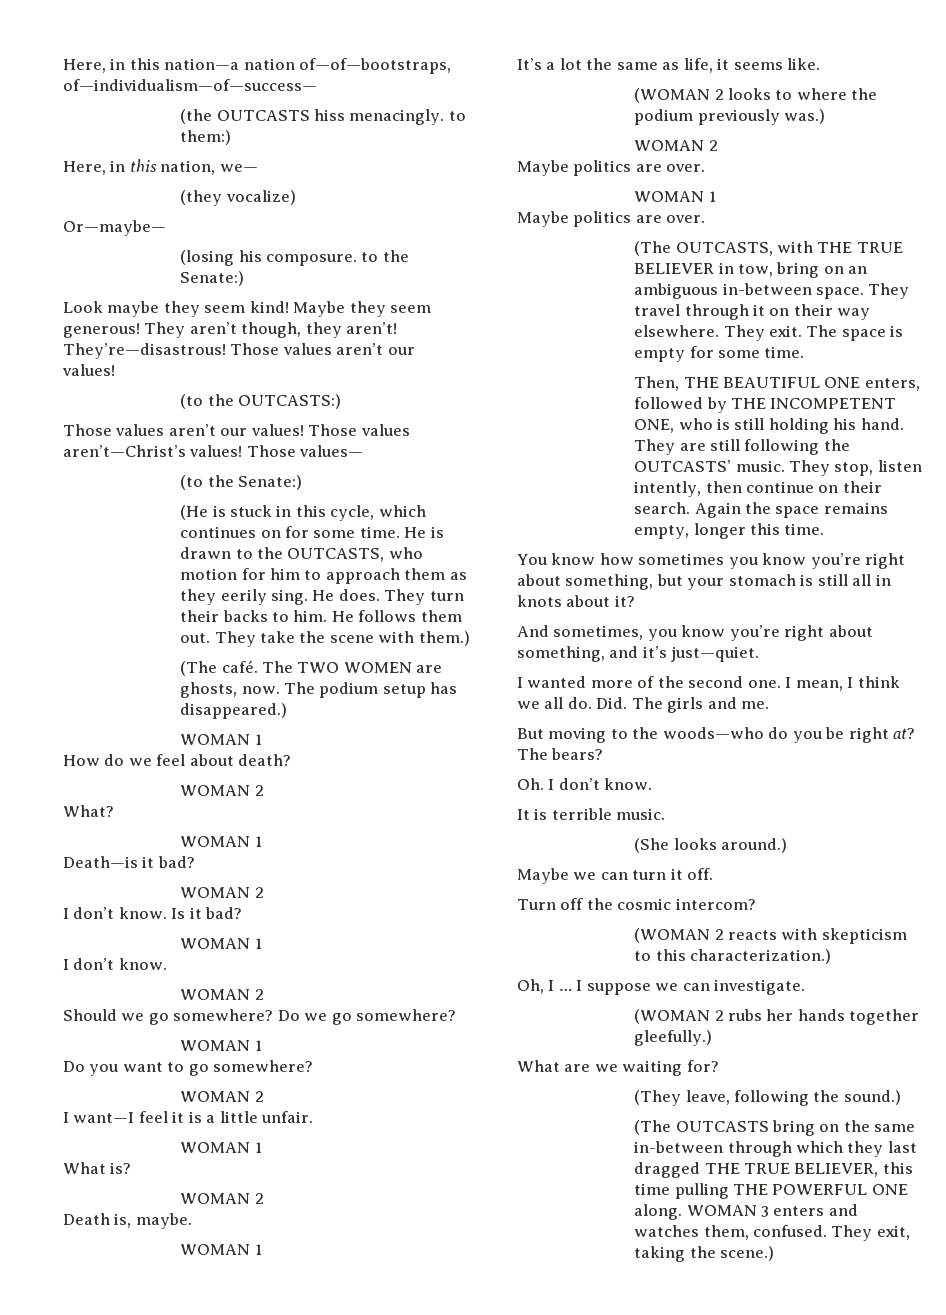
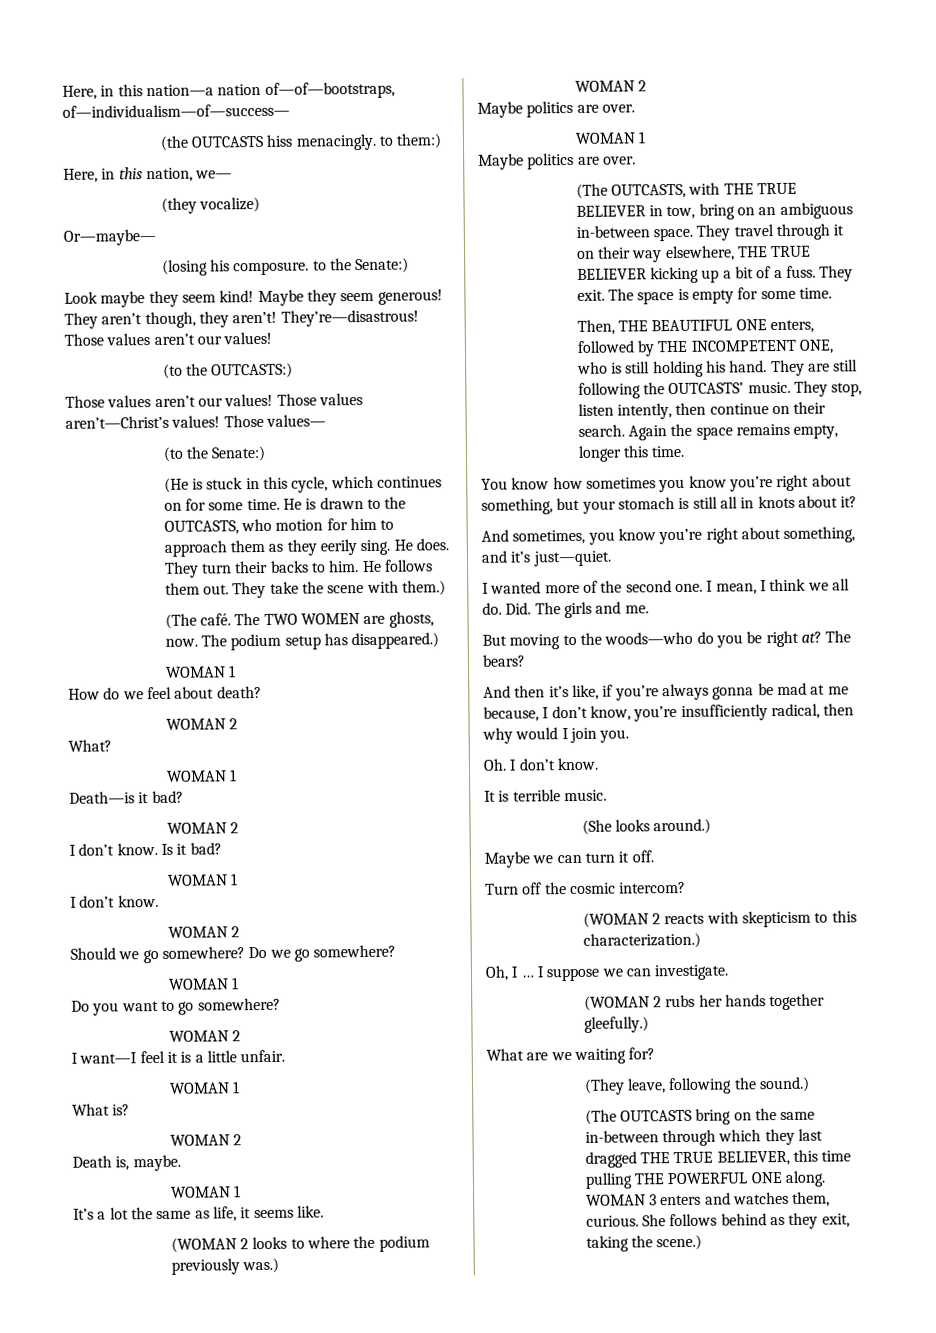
[634,325,720,337] elsewhere. -> [664,245,812,262] [576,265,816,284] elsewhere, THE TRUE BELIEVER kicking up a bit of a fuss.
(604, 754) none -> [483,682,849,701] [483,703,855,722] [482,727,630,744] // And then it’s like, if you’re always gonna be mad at me because, I don’t know, you’re insufficiently radical, then why would I join you.
[752,1225,873,1241] confused. They -> [585,1212,819,1229] curious. She follows behind as they

